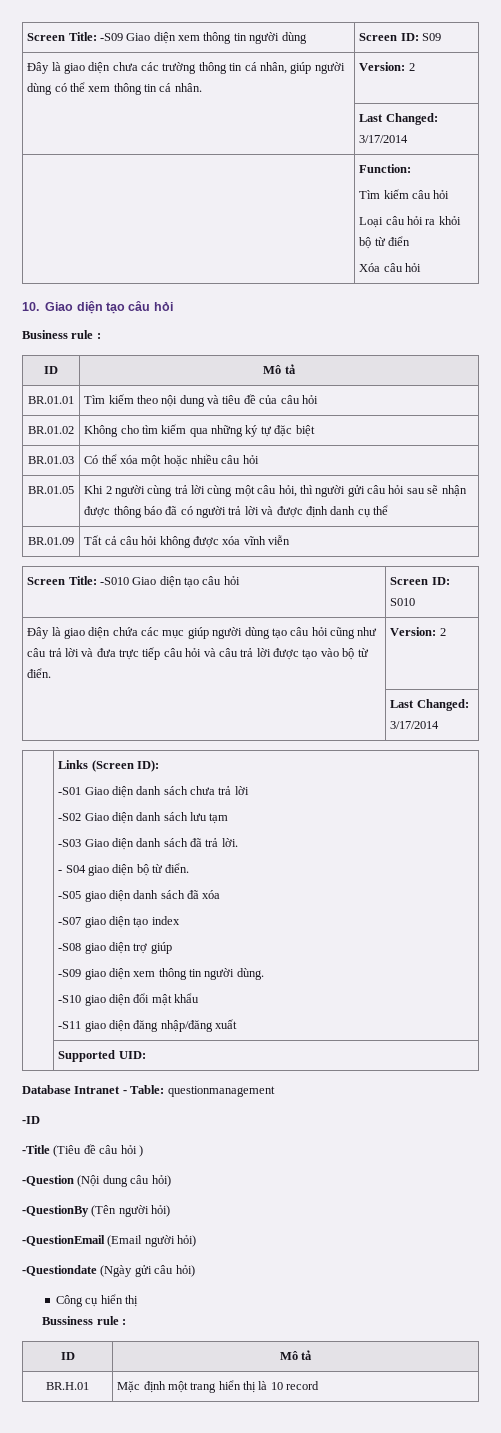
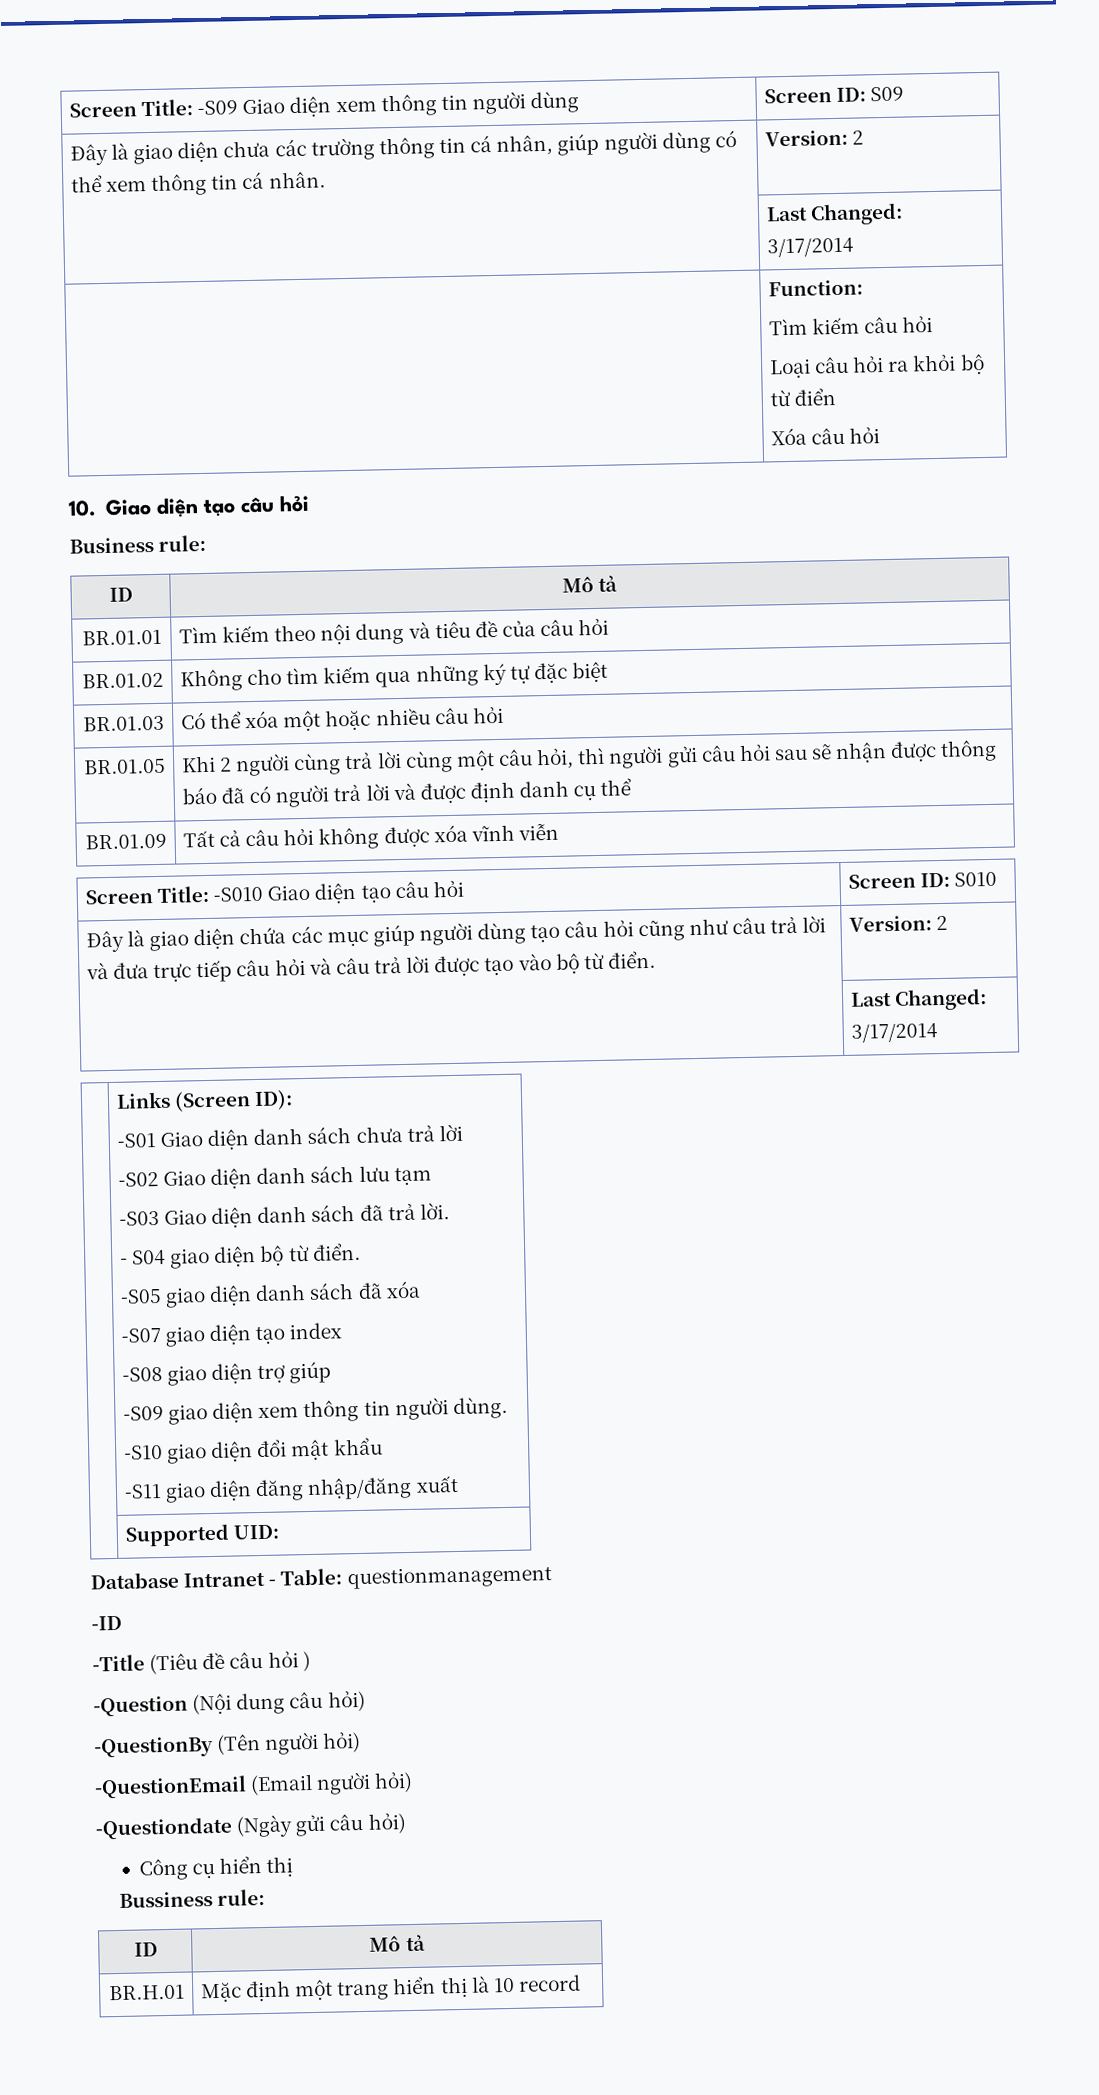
[71,330,101,339] rule : -> [158,534,207,552] rule:
[96,1316,126,1325] rule : -> [217,1888,266,1906] rule:

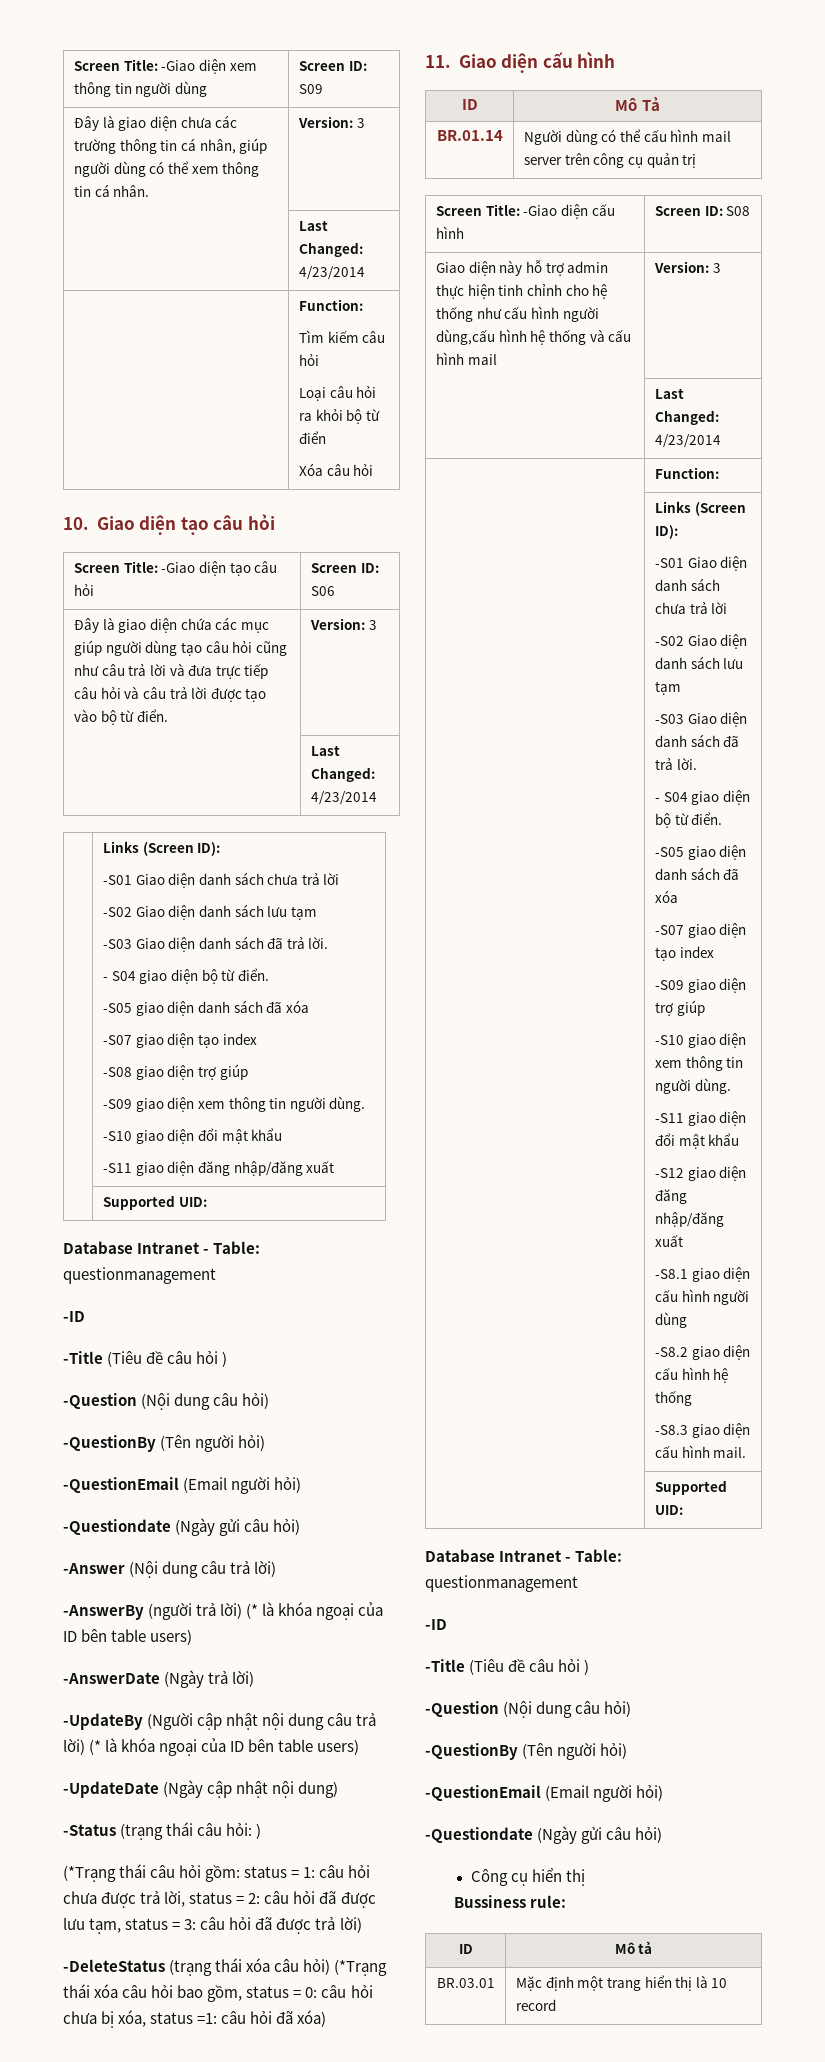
[68,98,286,118] Screen Title: -S09 Giao -> [73,59,196,71] Screen Title: -Giao
[852,130,865,145] [765,202,904,226] [766,237,854,258] 2 // | Last Changed: 3/17/2014 -> [356,118,365,128] [298,220,328,231] [298,242,363,257] [298,266,365,280] 3 // | Last Changed: 4/23/2014
[69,534,207,554] [108,587,133,602] [561,575,619,593] [81,629,162,646] [178,618,610,645] [81,672,164,689] [179,661,609,692] [82,715,165,732] [180,706,504,732] [83,758,166,775] [180,739,998,777] [181,778,633,808] [84,833,167,850] [182,823,559,850] [84,884,311,905] // Business rule: // ID | Mô tả // BR.01.01 | Tìm kiếm theo nội dung và tiêu đề của câu hỏi // BR.01.02 | Không cho tìm kiếm qua những ký tự đặc biệt // BR.01.03 | Có thể xóa một hoặc nhiều câu hỏi // BR.01.05 | Khi 2 người cùng trả lời cùng một câu hỏi, thì người gửi câu hỏi sau sẽ nhận được thông báo đã có người trả lời và được định danh cụ thể // BR.01.09 | Tất cả câu hỏi không được xóa vĩnh viễn // Screen Title: -S010 Giao -> [73,561,196,573] // Screen Title: -Giao
[954,871,998,887] S010 -> [310,586,335,596] S06
[936,915,949,931] [849,988,988,1011] [850,1023,938,1043] 2 // | Last Changed: 3/17/2014 -> [368,620,377,630] [310,745,340,756] [310,767,375,782] [310,791,377,805] 3 // | Last Changed: 4/23/2014
(407, 1823) none -> [63,1560,277,1578] [63,1602,384,1620] [63,1629,193,1645] [63,1670,255,1688] [63,1712,377,1730] [63,1738,360,1756] [63,1780,339,1798] [63,1822,262,1840] [63,1864,371,1882] [63,1890,376,1908] [63,1916,362,1934] [63,1958,388,1976] [63,1984,373,2002] [63,2010,327,2028] [425,51,616,73] [461,99,478,110] [615,97,660,111] [436,130,503,141] [523,129,731,145] [523,153,697,168] [435,203,615,219] [435,226,464,239] [654,206,751,216] [435,260,609,276] [435,284,608,299] [435,306,599,322] [435,329,632,345] [435,352,497,365] [653,261,721,273] [654,388,684,399] [654,410,719,425] [654,434,721,448] [654,467,719,479] [654,501,746,516] [654,525,678,539] [654,556,748,571] [654,578,720,591] [654,602,728,614] [654,634,748,649] [654,656,744,669] [654,681,681,695] [654,712,748,727] [654,734,740,747] [654,758,697,770] [654,790,750,805] [654,812,723,828] [654,845,747,860] [654,867,740,880] [654,890,678,903] [654,923,747,938] [654,946,714,961] [654,978,747,993] [654,1000,705,1016] [654,1033,747,1048] [654,1056,744,1071] [654,1078,731,1094] [654,1111,747,1126] [654,1133,740,1149] [654,1166,747,1181] [654,1189,687,1204] [654,1212,724,1227] [654,1234,683,1247] [654,1267,751,1282] [654,1289,750,1305] [654,1312,687,1328] [654,1345,751,1360] [654,1367,729,1383] [654,1390,692,1406] [654,1423,751,1438] [654,1445,747,1458] [654,1480,727,1495] [654,1505,683,1515] [425,1549,623,1562] [425,1575,578,1592] [425,1619,447,1630] [425,1659,590,1675] [425,1701,632,1718] [425,1742,628,1760] [425,1784,664,1802] [425,1826,663,1844] // -Answer (Nội dung câu trả lời) // -AnswerBy (người trả lời) (* là khóa ngoại của ID bên table users) // -AnswerDate (Ngày trả lời) // -UpdateBy (Người cập nhật nội dung câu trả lời) (* là khóa ngoại của ID bên table users) // -UpdateDate (Ngày cập nhật nội dung) // -Status (trạng thái câu hỏi: ) // (*Trạng thái câu hỏi gồm: status = 1: câu hỏi chưa được trả lời, status = 2: câu hỏi đã được lưu tạm, status = 3: câu hỏi đã được trả lời) // -DeleteStatus (trạng thái xóa câu hỏi) (*Trạng thái xóa câu hỏi bao gồm, status = 0: câu hỏi chưa bị xóa, status =1: câu hỏi đã xóa) // 11. Giao diện cấu hình // ID | Mô Tả // BR.01.14 | Người dùng có thể cấu hình mail server trên công cụ quản trị // Screen Title: -Giao diện cấu hình | Screen ID: S08 // Giao diện này hỗ trợ admin thực hiện tinh chỉnh cho hệ thống như cấu hình người dùng,cấu hình hệ thống và cấu hình mail | Version: 3 // | Last Changed: 4/23/2014 // | Function: // | Links (Screen ID): // -S01 Giao diện danh sách chưa trả lời // -S02 Giao diện danh sách lưu tạm // -S03 Giao diện danh sách đã trả lời. // - S04 giao diện bộ từ điển. // -S05 giao diện danh sách đã xóa // -S07 giao diện tạo index // -S09 giao diện trợ giúp // -S10 giao diện xem thông tin người dùng. // -S11 giao diện đổi mật khẩu // -S12 giao diện đăng nhập/đăng xuất // -S8.1 giao diện cấu hình người dùng // -S8.2 giao diện cấu hình hệ thống // -S8.3 giao diện cấu hình mail. // | Supported UID: // Database Intranet - Table: questionmanagement // -ID // -Title (Tiêu đề câu hỏi ) // -Question (Nội dung câu hỏi) // -QuestionBy (Tên người hỏi) // -QuestionEmail (Email người hỏi) // -Questiondate (Ngày gửi câu hỏi)
[108,1984,185,2001] BR.H.01 -> [436,1978,495,1988] BR.03.01

